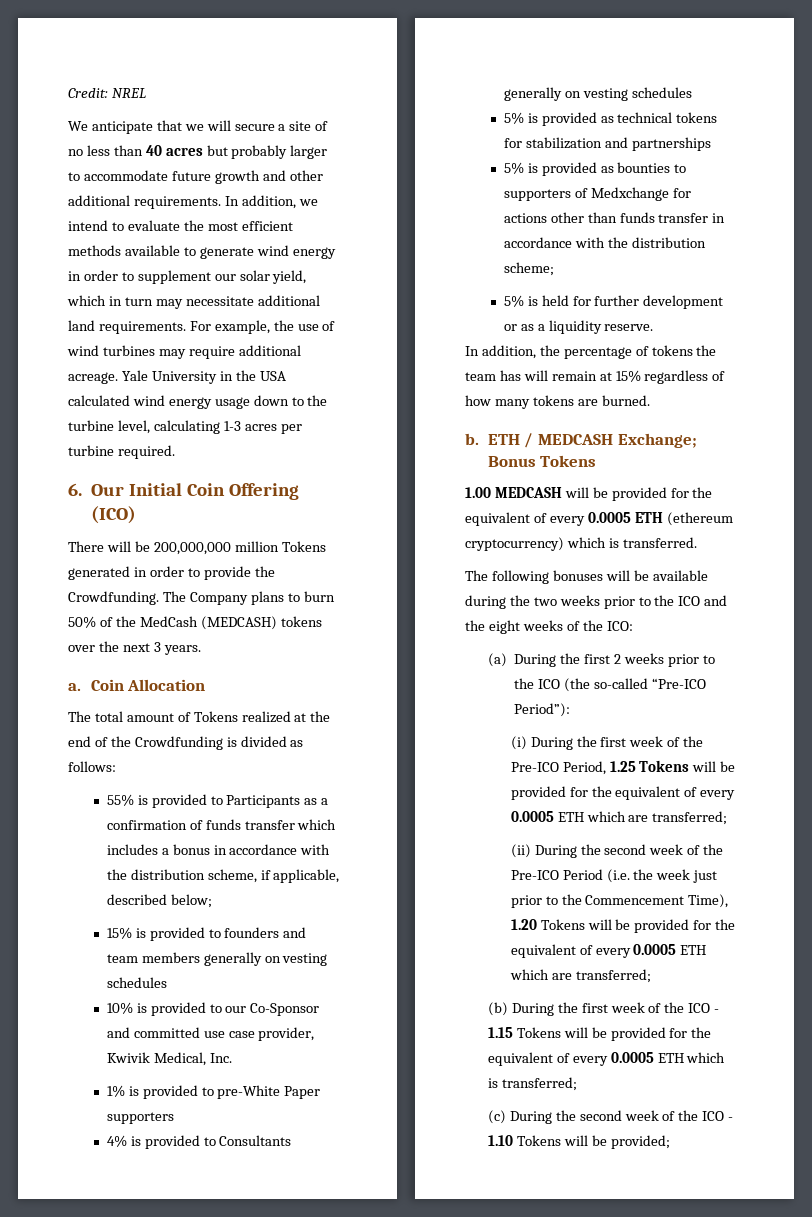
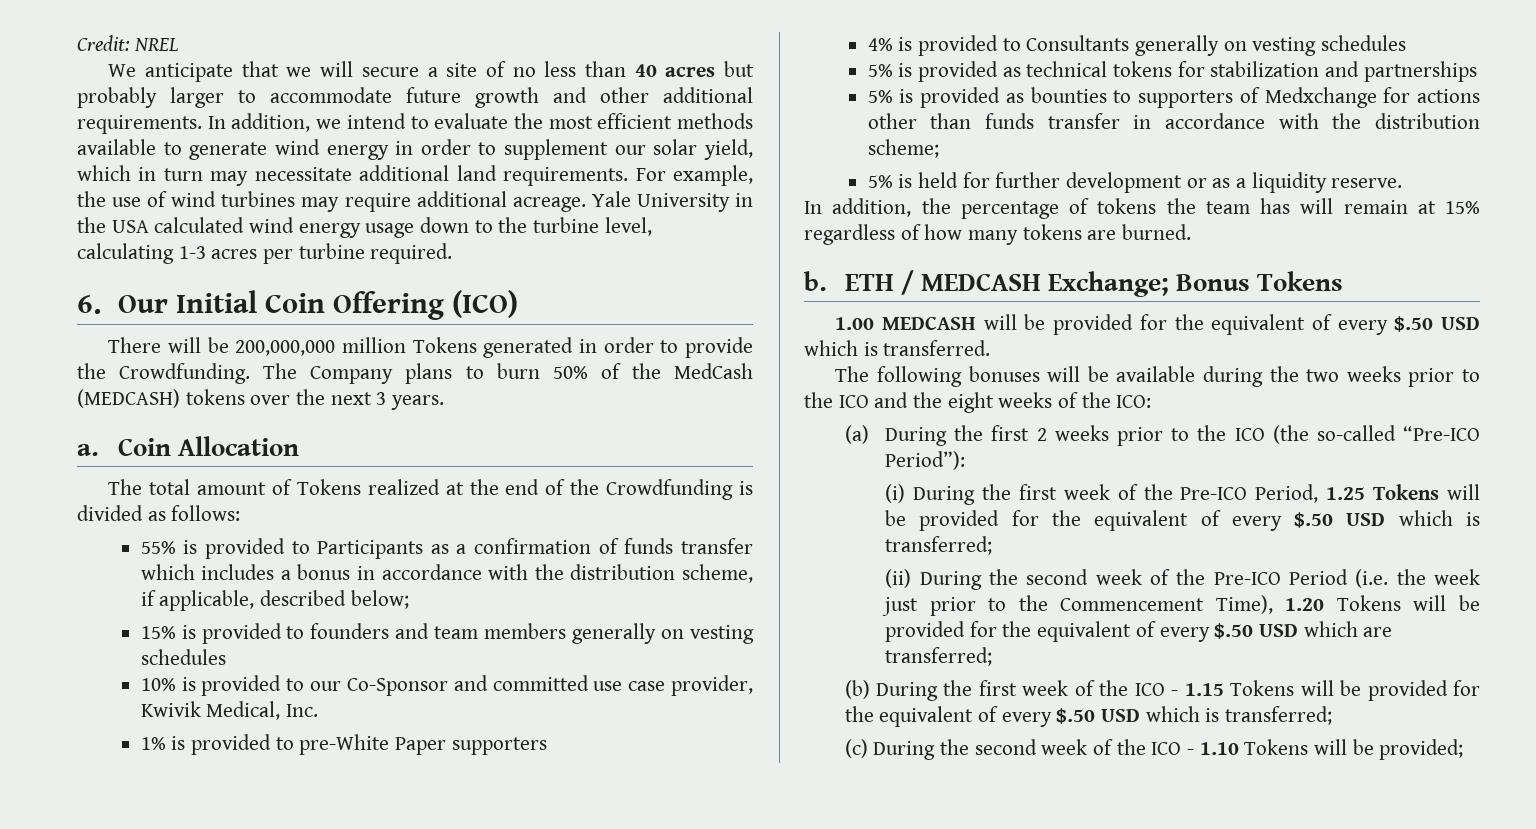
[587,512,733,526] [465,537,564,551] 0.0005 ETH (ethereum cryptocurrency) -> [1394,316,1480,332] $.50 USD
[510,811,649,822] 0.0005 ETH which are -> [1294,510,1480,528] $.50 USD which is
[633,944,707,955] 0.0005 ETH -> [1214,623,1298,639] $.50 USD
[610,1052,684,1063] 0.0005 ETH -> [1056,708,1140,724] $.50 USD

